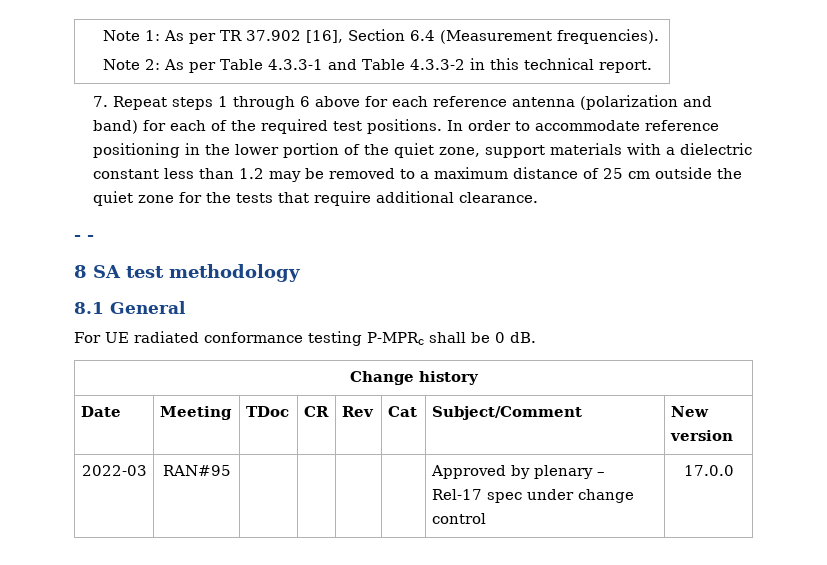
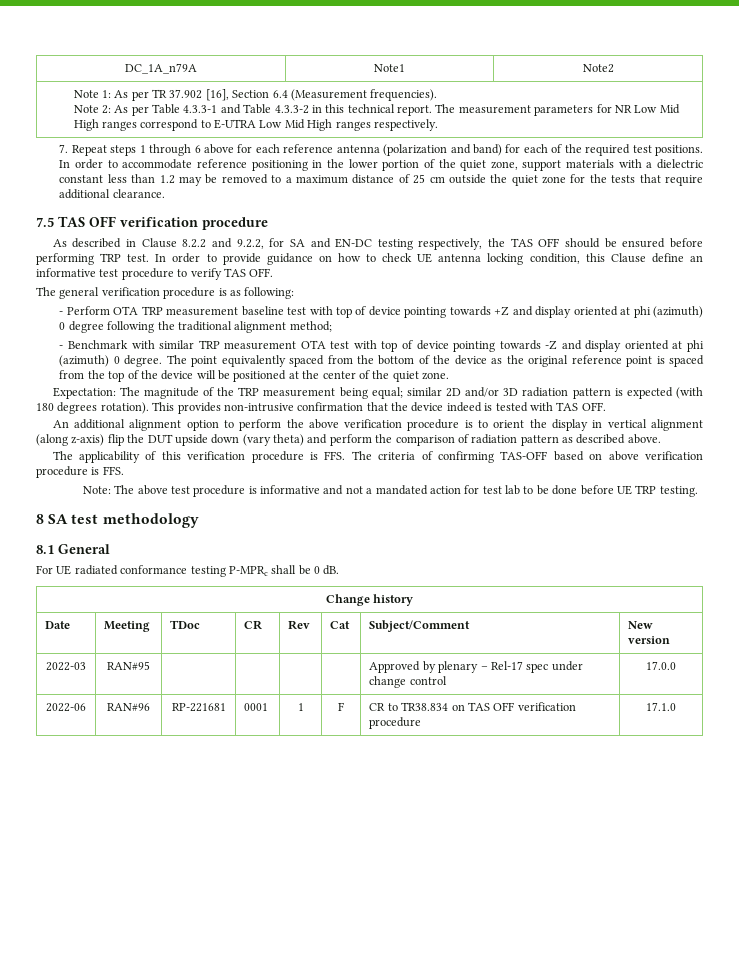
(103, 35) none -> [125,63,197,74] [374,64,405,72] [582,64,614,73] DC_1A_n79A | Note1 | Note2 //
(653, 66) none -> [435,104,680,116] [73,119,438,131] The measurement parameters for NR Low Mid High ranges correspond to E-UTRA Low Mid High ranges respectively.
[74,235,94,241] - - -> [36,216,268,230] [52,238,703,250] [36,253,703,265] [36,268,274,280] [36,287,295,299] [59,306,703,318] [59,321,332,333] [59,340,704,352] [59,355,704,367] [59,370,450,382] [52,387,704,399] [36,402,606,414] [52,419,703,431] [36,434,661,446] [52,451,704,463] [36,466,124,478] [82,485,698,497] 7.5 TAS OFF verification procedure // As described in Clause 8.2.2 and 9.2.2, for SA and EN-DC testing respectively, the TAS OFF should be ensured before performing TRP test. In order to provide guidance on how to check UE antenna locking condition, this Clause define an informative test procedure to verify TAS OFF. // The general verification procedure is as following: // - Perform OTA TRP measurement baseline test with top of device pointing towards +Z and display oriented at phi (azimuth) 0 degree following the traditional alignment method; // - Benchmark with similar TRP measurement OTA test with top of device pointing towards -Z and display oriented at phi (azimuth) 0 degree. The point equivalently spaced from the bottom of the device as the original reference point is spaced from the top of the device will be positioned at the center of the quiet zone. // Expectation: The magnitude of the TRP measurement being equal; similar 2D and/or 3D radiation pattern is expected (with 180 degrees rotation). This provides non-intrusive confirmation that the device indeed is tested with TAS OFF. // An additional alignment option to perform the above verification procedure is to orient the display in vertical alignment (along z-axis) flip the DUT upside down (vary theta) and perform the comparison of radiation pattern as described above. // The applicability of this verification procedure is FFS. The criteria of confirming TAS-OFF based on above verification procedure is FFS. // Note: The above test procedure is informative and not a mandated action for test lab to be done before UE TRP testing.
(734, 470) none -> [46,703,86,712] [107,703,150,711] [171,703,226,712] [244,703,269,711] [297,703,304,711] [338,702,344,711] [369,702,576,711] [369,717,422,729] [646,702,676,711] // 2022-06 | RAN#96 | RP-221681 | 0001 | 1 | F | CR to TR38.834 on TAS OFF verification procedure | 17.1.0

